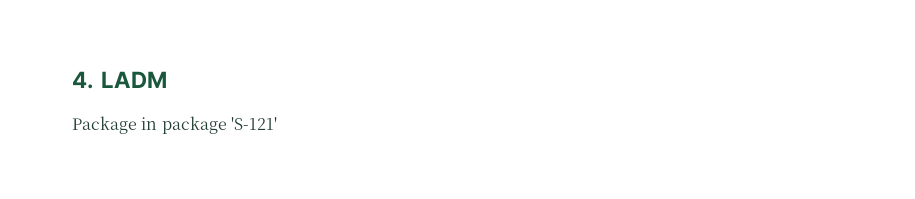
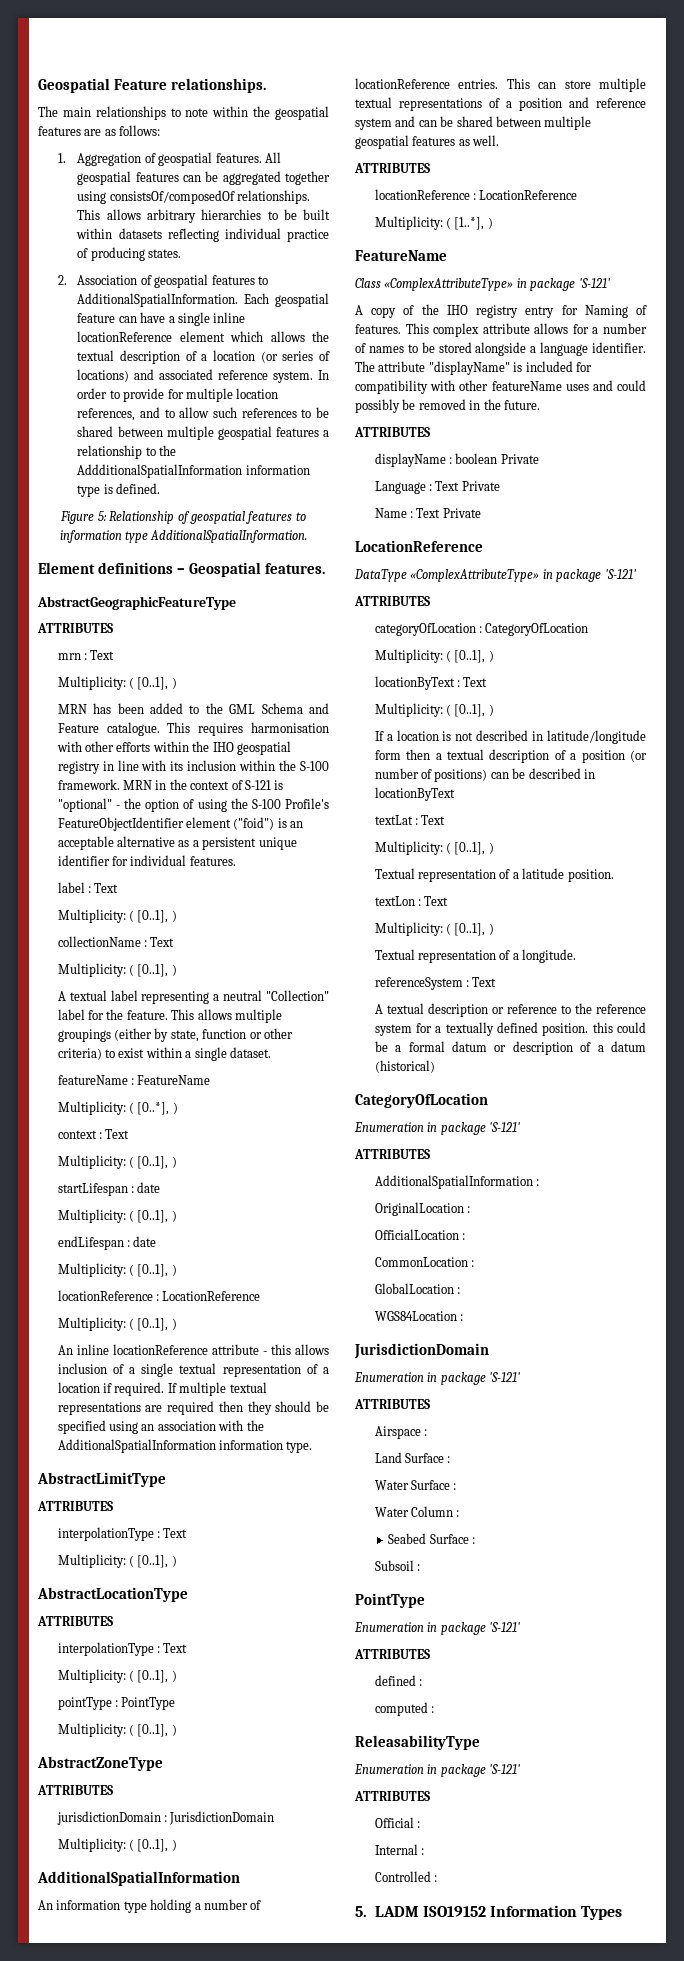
[72,71,167,89] [72,116,277,134] 4. LADM // Package in package 'S-121' -> [38,78,266,93] [38,106,329,120] [38,125,161,136] [57,152,281,166] [77,171,330,185] [77,190,311,204] [77,209,330,223] [76,228,329,242] [77,247,182,261] [57,274,268,288] [77,293,329,307] [77,312,246,326] [77,331,329,342] [77,350,330,364] [77,369,329,383] [77,388,279,402] [77,407,329,421] [77,426,329,440] [77,445,177,459] [77,464,310,478] [77,483,161,497] [60,511,306,524] [59,530,308,543] [38,562,325,577] [37,596,236,610] [37,623,113,633] [57,650,115,660] [57,676,177,690] [57,703,329,714] [57,722,329,736] [56,741,291,755] [57,760,329,774] [57,779,284,790] [57,798,329,812] [57,817,304,831] [57,836,297,850] [57,855,236,866] [57,882,119,893] [57,909,177,923] [57,936,175,947] [57,963,177,977] [57,990,329,1004] [57,1009,282,1023] [57,1028,293,1042] [57,1047,271,1061] [57,1075,211,1085] [57,1101,178,1115] [57,1129,130,1139] [57,1155,177,1169] [57,1182,161,1196] [57,1209,177,1223] [57,1236,157,1250] [57,1263,177,1277] [57,1290,261,1301] [57,1317,177,1331] [57,1344,329,1355] [57,1363,329,1377] [57,1382,267,1396] [57,1401,329,1415] [57,1420,264,1434] [57,1439,313,1453] [37,1472,166,1487] [37,1501,113,1511] [57,1527,188,1541] [57,1554,177,1568] [37,1587,188,1602] [37,1616,113,1626] [57,1642,188,1656] [57,1669,177,1683] [57,1697,176,1710] [57,1723,177,1737] [37,1756,163,1771] [37,1785,113,1795] [56,1811,275,1825] [57,1838,177,1852] [37,1871,240,1886] [38,1899,262,1913] [355,78,646,92] [355,97,646,111] [355,116,592,130] [355,135,500,149] [354,163,430,173] [374,189,578,200] [374,216,493,230] [355,250,447,261] [355,278,610,291] [355,304,647,318] [355,323,647,337] [355,342,646,356] [355,361,592,375] [355,380,646,394] [355,399,540,413] [354,427,430,437] [374,453,539,467] [374,481,500,494] [374,508,481,518] [355,540,483,552] [354,569,636,582] [354,596,430,606] [374,623,589,636] [374,649,494,663] [374,676,488,690] [374,703,494,717] [374,730,646,744] [374,749,647,763] [374,768,595,782] [374,787,455,801] [374,815,446,825] [374,841,494,855] [374,868,614,882] [374,896,449,906] [374,922,494,936] [374,949,577,963] [374,977,497,990] [374,1003,646,1017] [374,1022,646,1036] [374,1041,646,1055] [374,1060,435,1073] [355,1093,488,1108] [354,1122,521,1135] [354,1149,430,1159] [374,1175,540,1189] [374,1202,471,1216] [374,1229,466,1240] [374,1257,475,1267] [374,1283,461,1294] [374,1311,464,1321] [354,1343,489,1359] [354,1372,521,1385] [354,1399,430,1409] [374,1426,428,1439] [374,1452,451,1463] [374,1480,457,1490] [374,1506,460,1517] [388,1533,476,1544] [374,1560,421,1571] [355,1593,425,1608] [354,1622,521,1635] [354,1649,430,1659] [374,1675,423,1686] [374,1702,435,1716] [355,1735,480,1750] [354,1764,521,1777] [354,1791,430,1801] [374,1817,421,1828] [374,1844,425,1855] [374,1871,438,1882] [355,1905,623,1920] Geospatial Feature relationships. // The main relationships to note within the geospatial features are as follows: // 1. Aggregation of geospatial features. All geospatial features can be aggregated together using consistsOf/composedOf relationships. This allows arbitrary hierarchies to be built within datasets reflecting individual practice of producing states. // 2. Association of geospatial features to AdditionalSpatialInformation. Each geospatial feature can have a single inline locationReference element which allows the textual description of a location (or series of locations) and associated reference system. In order to provide for multiple location references, and to allow such references to be shared between multiple geospatial features a relationship to the AddditionalSpatialInformation information type is defined. // Figure 5: Relationship of geospatial features to information type AdditionalSpatialInformation. // Element definitions – Geospatial features. // AbstractGeographicFeatureType // ATTRIBUTES // mrn : Text // Multiplicity: ( [0..1], ) // MRN has been added to the GML Schema and Feature catalogue. This requires harmonisation with other efforts within the IHO geospatial registry in line with its inclusion within the S-100 framework. MRN in the context of S-121 is "optional" - the option of using the S-100 Profile's FeatureObjectIdentifier element ("foid") is an acceptable alternative as a persistent unique identifier for individual features. // label : Text // Multiplicity: ( [0..1], ) // collectionName : Text // Multiplicity: ( [0..1], ) // A textual label representing a neutral "Collection" label for the feature. This allows multiple groupings (either by state, function or other criteria) to exist within a single dataset. // featureName : FeatureName // Multiplicity: ( [0..*], ) // context : Text // Multiplicity: ( [0..1], ) // startLifespan : date // Multiplicity: ( [0..1], ) // endLifespan : date // Multiplicity: ( [0..1], ) // locationReference : LocationReference // Multiplicity: ( [0..1], ) // An inline locationReference attribute - this allows inclusion of a single textual representation of a location if required. If multiple textual representations are required then they should be specified using an association with the AdditionalSpatialInformation information type. // AbstractLimitType // ATTRIBUTES // interpolationType : Text // Multiplicity: ( [0..1], ) // AbstractLocationType // ATTRIBUTES // interpolationType : Text // Multiplicity: ( [0..1], ) // pointType : PointType // Multiplicity: ( [0..1], ) // AbstractZoneType // ATTRIBUTES // jurisdictionDomain : JurisdictionDomain // Multiplicity: ( [0..1], ) // AdditionalSpatialInformation // An information type holding a number of locationReference entries. This can store multiple textual representations of a position and reference system and can be shared between multiple geospatial features as well. // ATTRIBUTES // locationReference : LocationReference // Multiplicity: ( [1..*], ) // FeatureName // Class «ComplexAttributeType» in package 'S-121' // A copy of the IHO registry entry for Naming of features. This complex attribute allows for a number of names to be stored alongside a language identifier. The attribute "displayName" is included for compatibility with other featureName uses and could possibly be removed in the future. // ATTRIBUTES // displayName : boolean Private // Language : Text Private // Name : Text Private // LocationReference // DataType «ComplexAttributeType» in package 'S-121' // ATTRIBUTES // categoryOfLocation : CategoryOfLocation // Multiplicity: ( [0..1], ) // locationByText : Text // Multiplicity: ( [0..1], ) // If a location is not described in latitude/longitude form then a textual description of a position (or number of positions) can be described in locationByText // textLat : Text // Multiplicity: ( [0..1], ) // Textual representation of a latitude position. // textLon : Text // Multiplicity: ( [0..1], ) // Textual representation of a longitude. // referenceSystem : Text // A textual description or reference to the reference system for a textually defined position. this could be a formal datum or description of a datum (historical) // CategoryOfLocation // Enumeration in package 'S-121' // ATTRIBUTES // AdditionalSpatialInformation : // OriginalLocation : // OfficialLocation : // CommonLocation : // GlobalLocation : // WGS84Location : // JurisdictionDomain // Enumeration in package 'S-121' // ATTRIBUTES // Airspace : // Land Surface : // Water Surface : // Water Column : // Seabed Surface : // Subsoil : // PointType // Enumeration in package 'S-121' // ATTRIBUTES // defined : // computed : // ReleasabilityType // Enumeration in package 'S-121' // ATTRIBUTES // Official : // Internal : // Controlled : // 5. LADM ISO19152 Information Types

